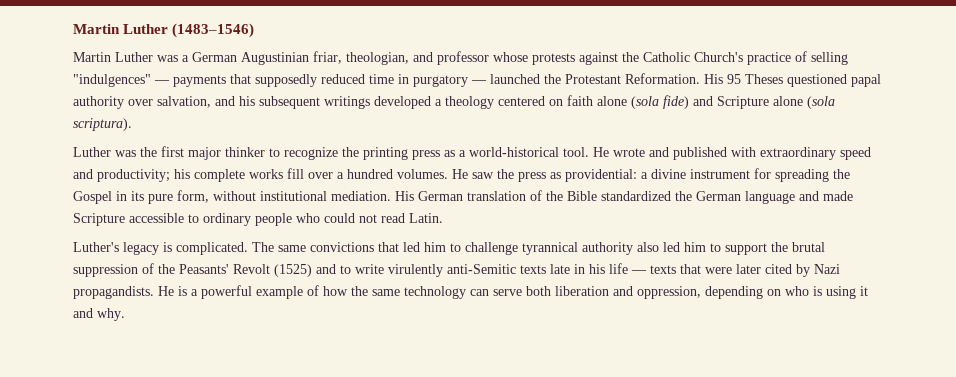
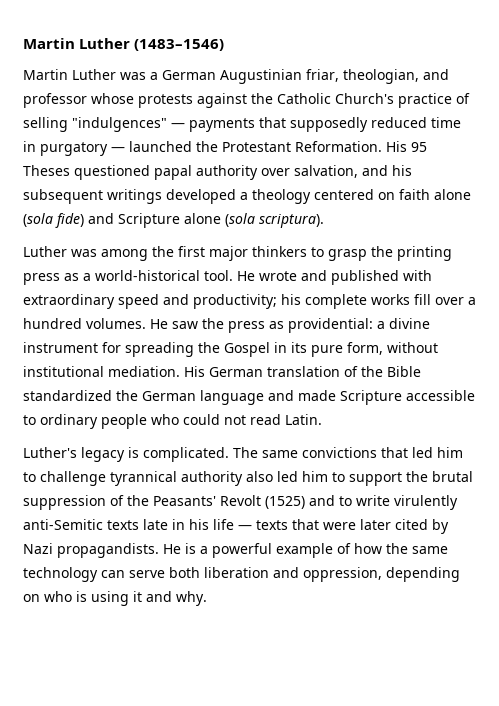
(136, 153) none -> [101,249,148,261] among
[225,147,338,160] thinker to recognize -> [252,246,367,261] thinkers to grasp

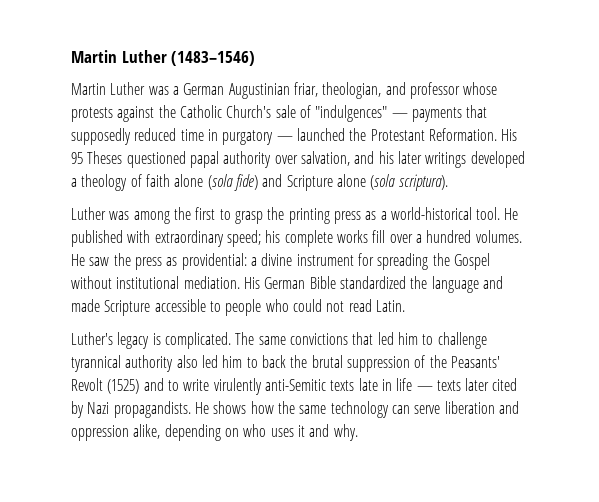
[398,93,470,108] [23,117,68,132] practice of selling -> [275,105,311,118] sale of
[23,189,103,204] subsequent -> [397,151,422,164] later
[314,189,395,200] centered on -> [130,174,142,187] of
[209,246,307,261] major thinkers -> (216, 213) none
[259,270,327,281] wrote and -> (519, 214) none
[118,294,277,309] speed and productivity; -> [226,230,261,247] speed;
[274,342,383,357] in its pure form, -> (490, 261) none
[267,366,383,377] translation of the -> (306, 283) none
[142,391,196,401] German -> (428, 282) none
[40,414,98,429] ordinary -> (221, 306) none
[349,472,402,486] support -> [261,355,286,368] back
[189,519,209,530] his -> (392, 385) none
[292,519,356,530] that were -> (461, 385) none
[185,543,351,558] is a powerful example of -> [213,401,247,414] shows
[169,567,200,578] both -> (441, 409) none
[303,567,382,582] oppression, -> [71,424,161,441] oppression alike,
[76,591,129,606] is using -> [270,428,294,437] uses

